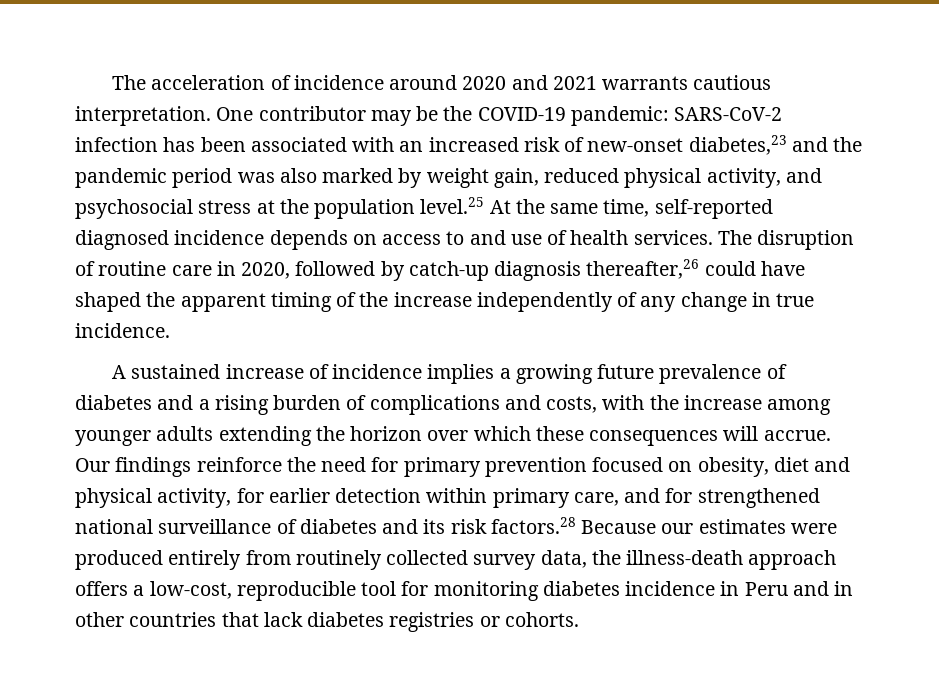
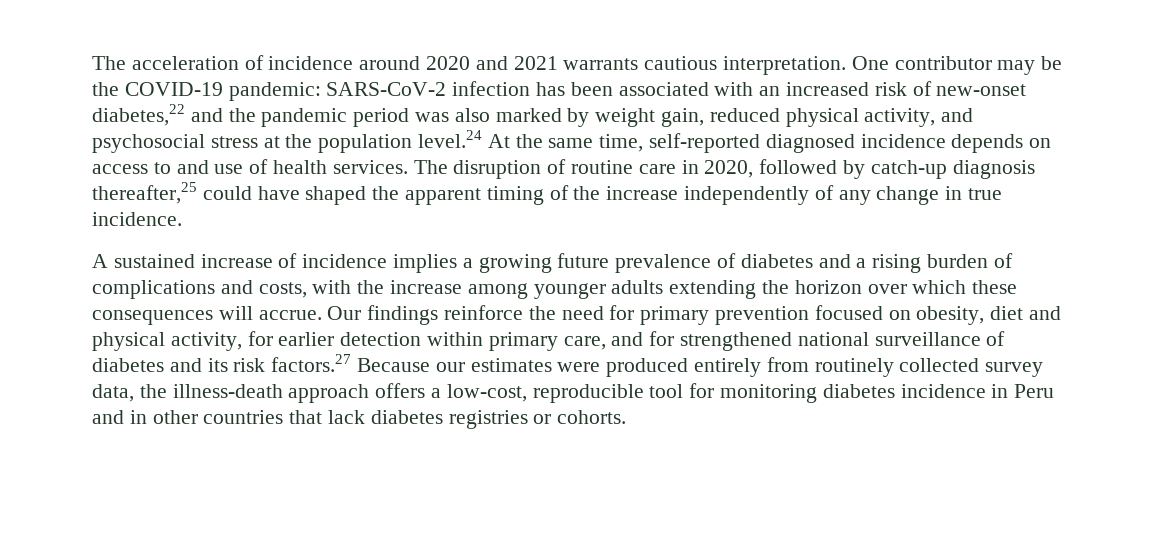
[688,135,787,155] diabetes,23 -> [92,104,185,126] diabetes,22
[420,197,485,214] level.25 -> [418,130,483,148] level.24
[586,259,700,279] thereafter,26 -> [92,182,197,204] thereafter,25
[490,517,576,534] factors.28 -> [271,354,352,372] factors.27

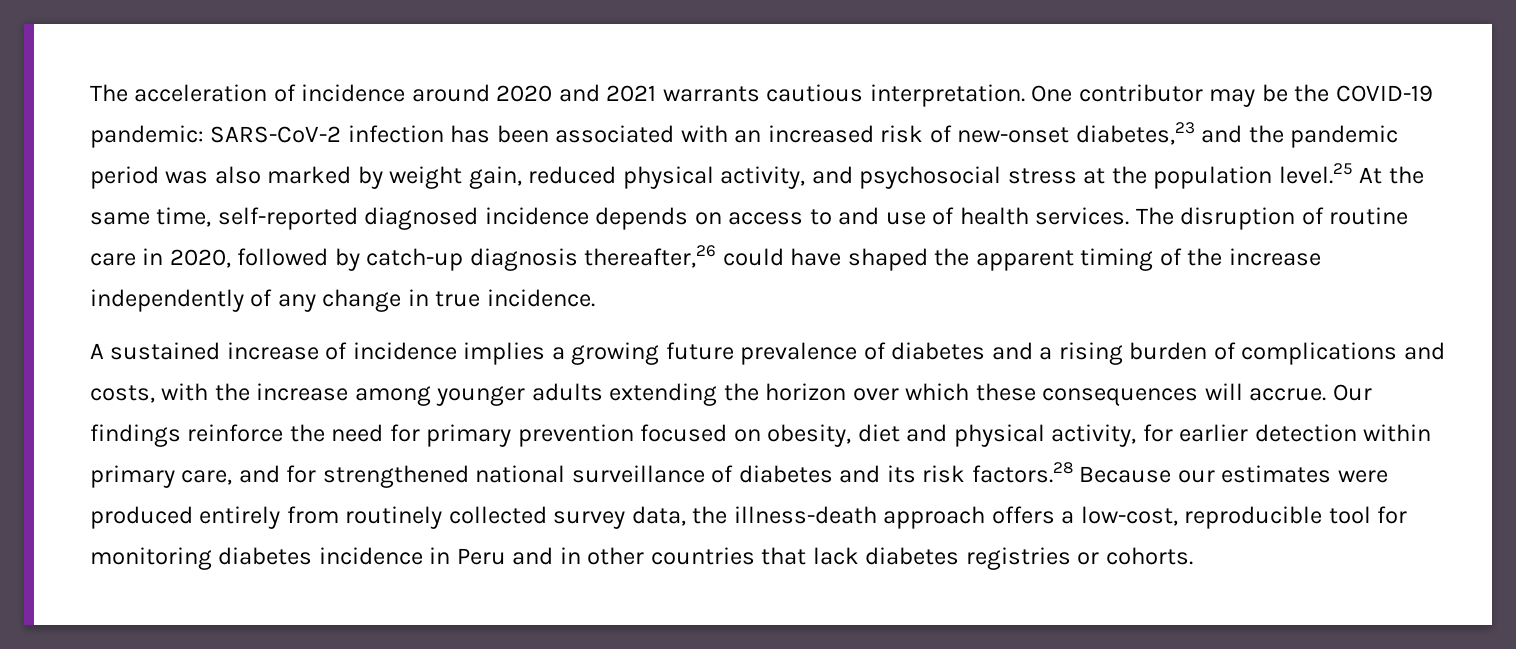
[92,104,185,126] diabetes,22 -> [1075,122,1195,145] diabetes,23
[418,130,483,148] level.24 -> [1278,163,1353,184] level.25
[92,182,197,204] thereafter,25 -> [584,245,717,268] thereafter,26
[271,354,352,372] factors.27 -> [971,462,1073,483] factors.28

